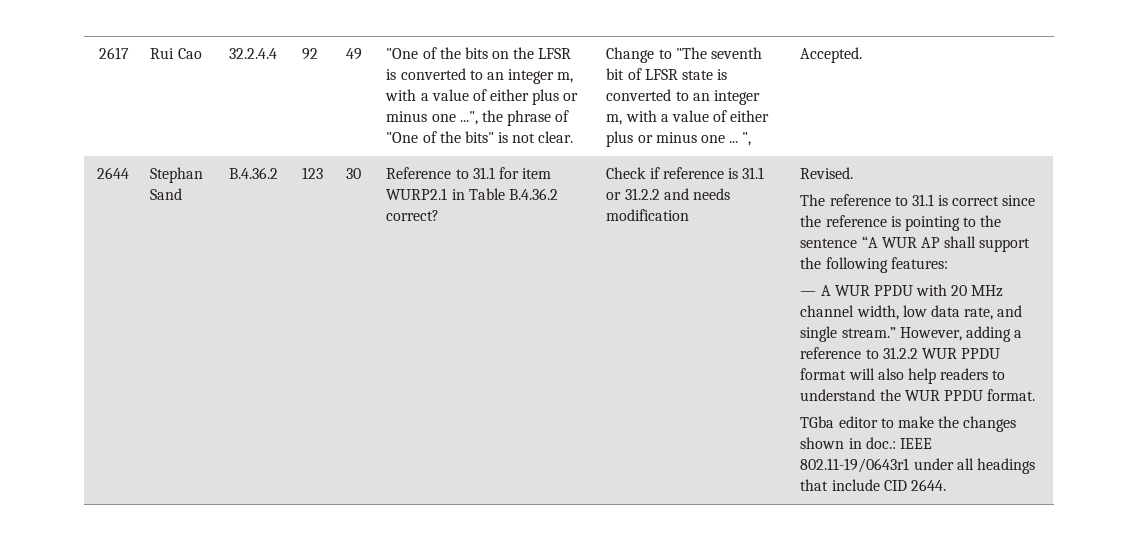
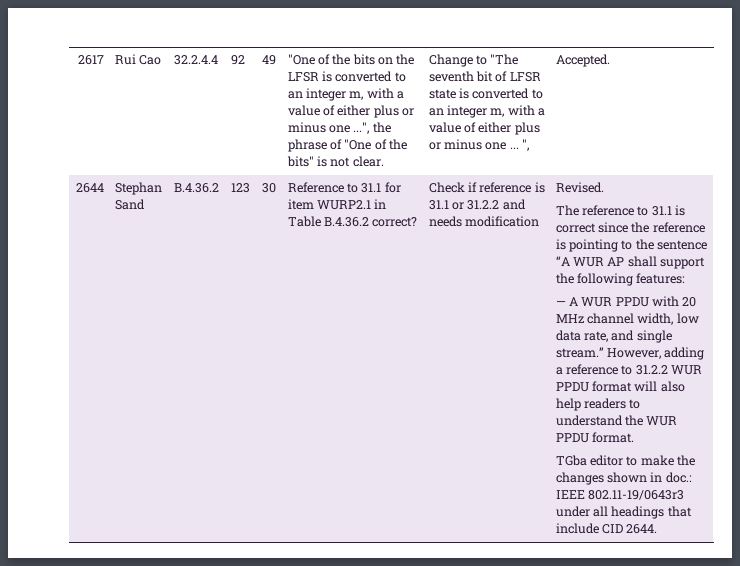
[800,458,910,473] 802.11-19/0643r1 -> [587,490,684,500] 802.11-19/0643r3

